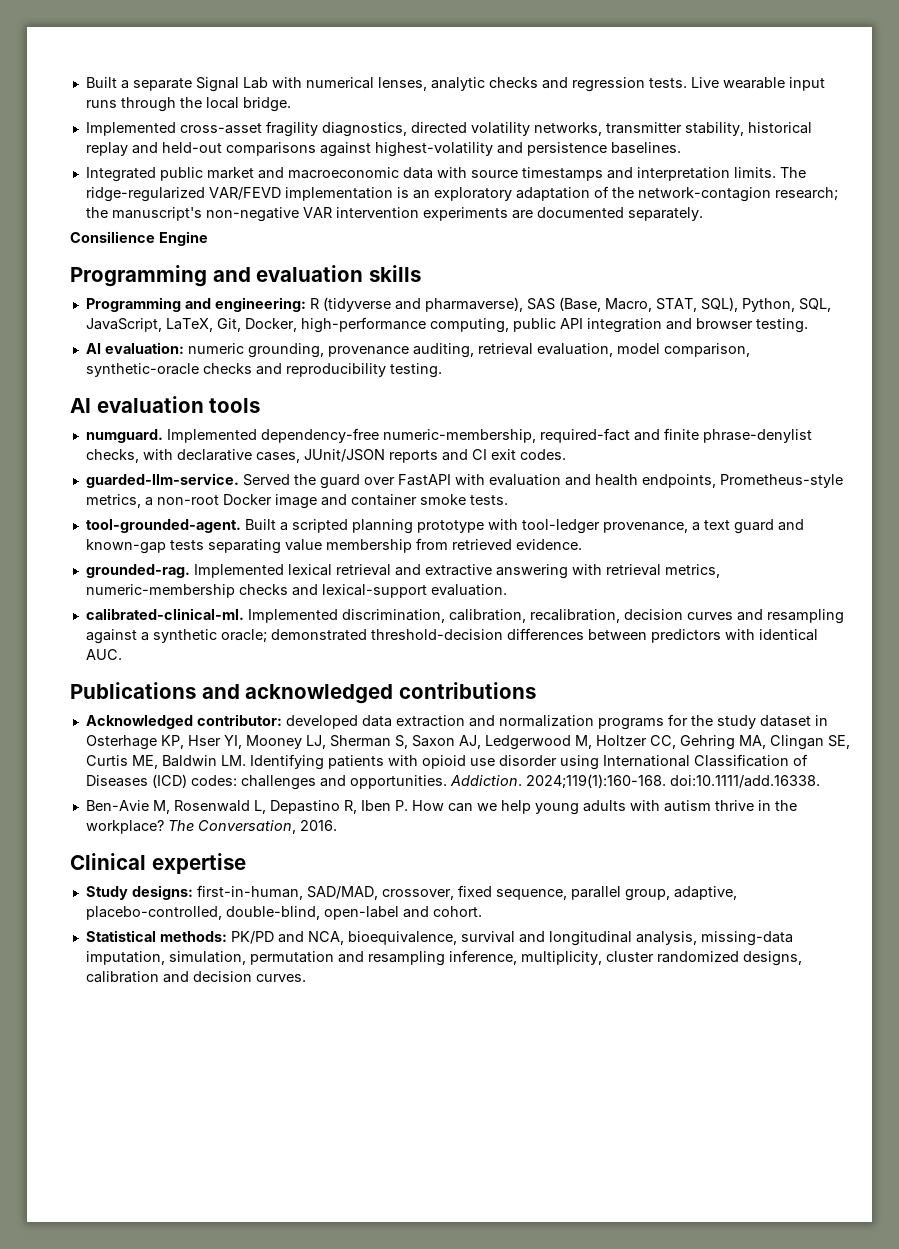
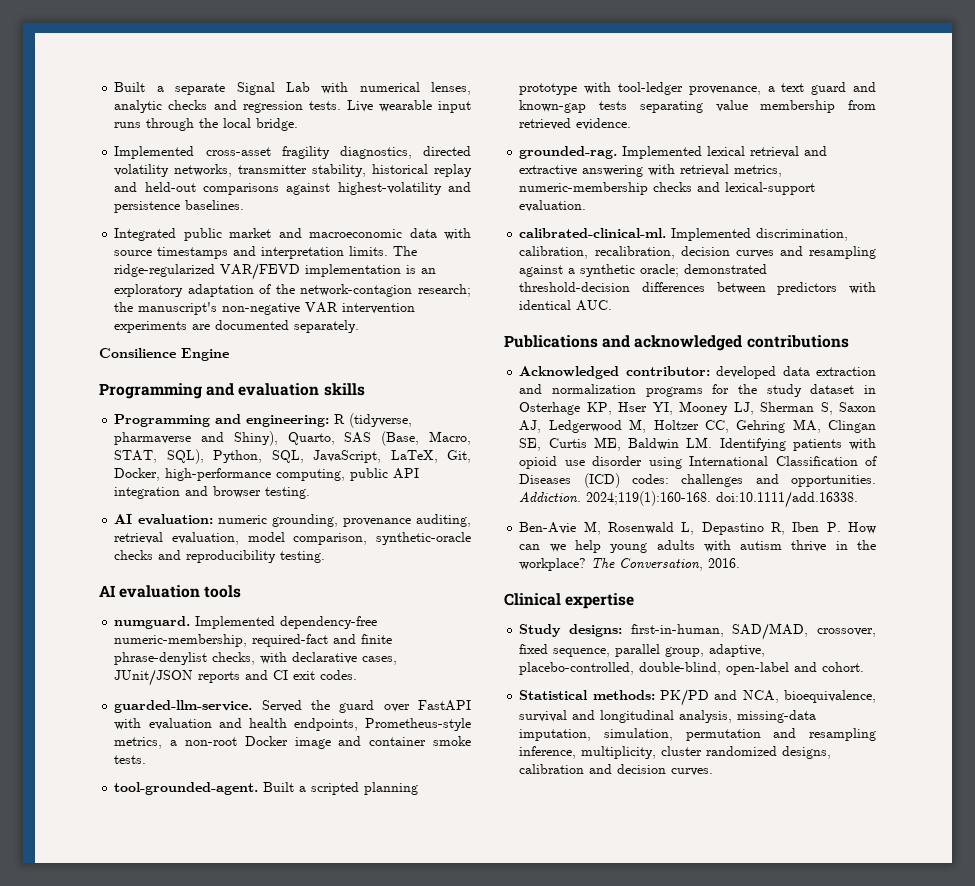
[322,297,523,312] (tidyverse and pharmaverse), -> [349,413,413,428] [114,431,335,446] (tidyverse, pharmaverse and Shiny), Quarto,

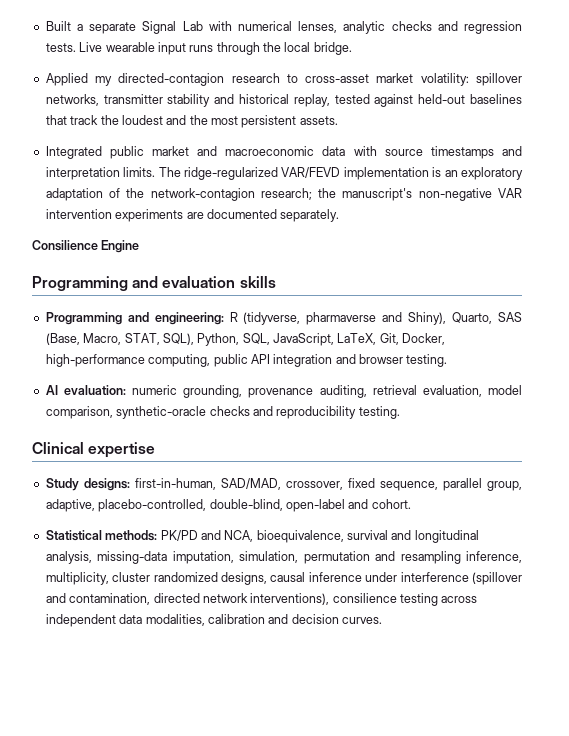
[114,146,471,159] [114,164,473,177] [114,182,471,195] [114,200,245,213] Implemented cross-asset fragility diagnostics, directed volatility networks, transmitter stability, historical replay and held-out comparisons against highest-volatility and persistence baselines. -> [45,73,522,86] [45,94,522,107] [45,115,338,128] Applied my directed-contagion research to cross-asset market volatility: spillover networks, transmitter stability and historical replay, tested against held-out baselines that track the loudest and the most persistent assets.
[99,585,242,598] [114,616,378,629] [114,634,393,647] [114,652,398,665] [114,669,358,686] [114,700,471,713] [114,718,471,731] [114,736,472,749] [114,755,147,764] [114,782,419,795] [519,82,876,95] [519,100,876,113] [519,118,632,130] [519,146,828,159] [519,164,783,177] [519,182,816,195] [519,200,587,212] [519,228,849,241] [519,246,876,259] [519,264,768,277] [519,282,876,295] [519,300,613,311] [504,335,849,351] [519,366,876,379] [519,384,876,397] [519,401,876,415] [519,419,876,433] [519,437,876,451] [519,456,877,469] [519,473,876,488] [519,491,859,508] [519,521,876,535] [519,540,876,553] [519,558,741,571] // AI evaluation tools // numguard. Implemented dependency-free numeric-membership, required-fact and finite phrase-denylist checks, with declarative cases, JUnit/JSON reports and CI exit codes. // guarded-llm-service. Served the guard over FastAPI with evaluation and health endpoints, Prometheus-style metrics, a non-root Docker image and container smoke tests. // tool-grounded-agent. Built a scripted planning prototype with tool-ledger provenance, a text guard and known-gap tests separating value membership from retrieved evidence. // grounded-rag. Implemented lexical retrieval and extractive answering with retrieval metrics, numeric-membership checks and lexical-support evaluation. // calibrated-clinical-ml. Implemented discrimination, calibration, recalibration, decision curves and resampling against a synthetic oracle; demonstrated threshold-decision differences between predictors with identical AUC. // Publications and acknowledged contributions // Acknowledged contributor: developed data extraction and normalization programs for the study dataset in Osterhage KP, Hser YI, Mooney LJ, Sherman S, Saxon AJ, Ledgerwood M, Holtzer CC, Gehring MA, Clingan SE, Curtis ME, Baldwin LM. Identifying patients with opioid use disorder using International Classification of Diseases (ICD) codes: challenges and opportunities. Addiction. 2024;119(1):160-168. doi:10.1111/add.16338. // Ben-Avie M, Rosenwald L, Depastino R, Iben P. How can we help young adults with autism thrive in the workplace? The Conversation, 2016. -> (400, 412) none
(832, 752) none -> [270,572,522,585] [45,593,478,606] [45,614,205,627] causal inference under interference (spillover and contamination, directed network interventions), consilience testing across independent data modalities,

